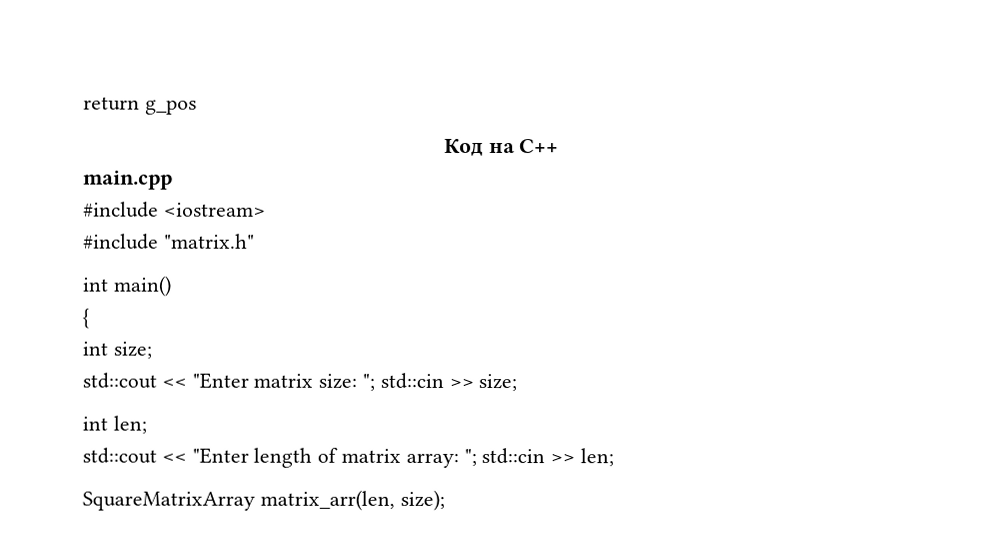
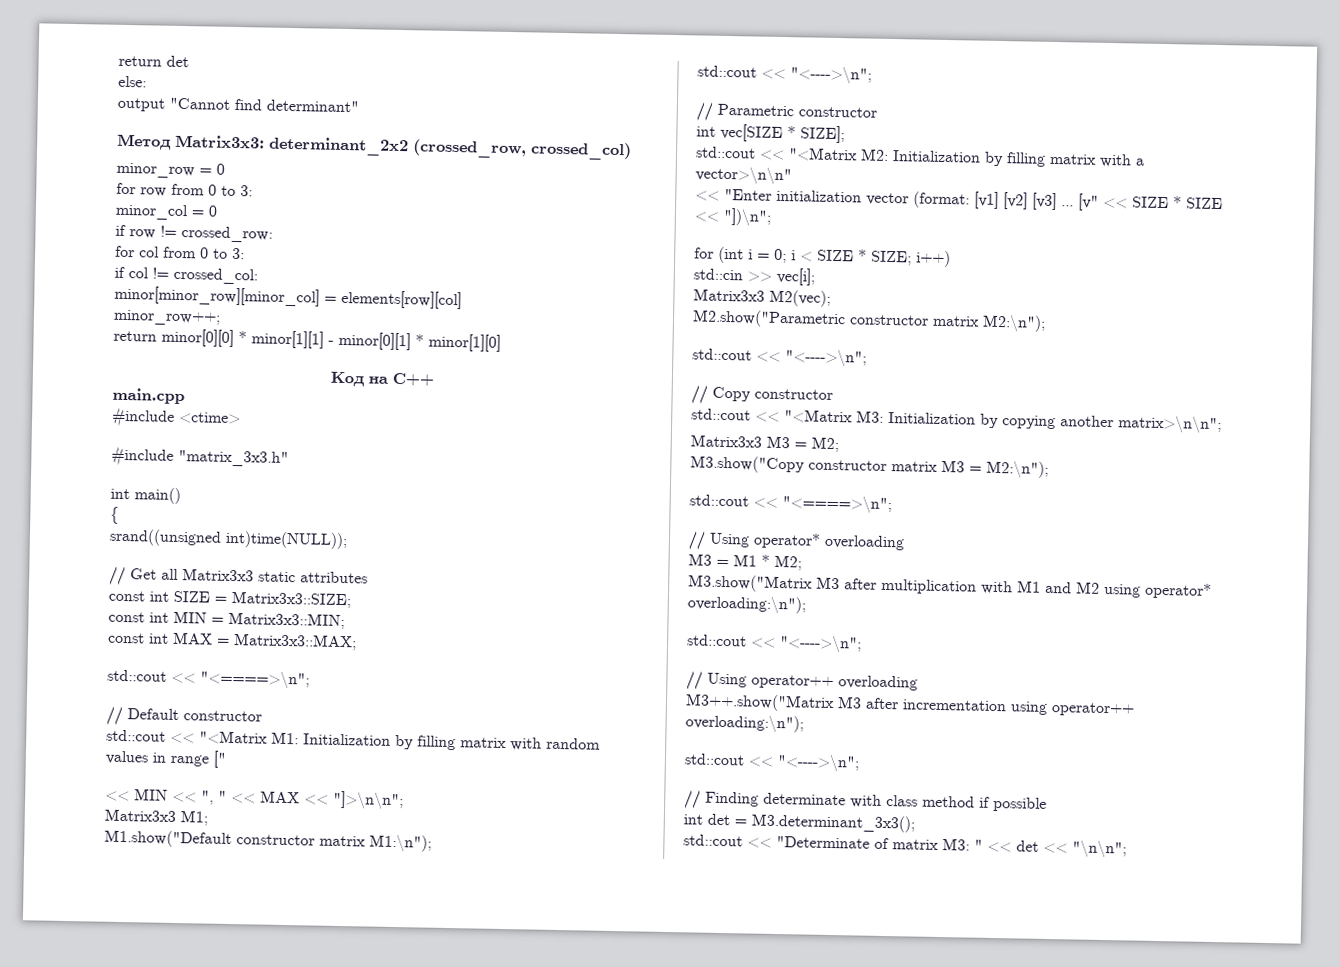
[83,96,197,115] return g_pos -> [118,55,189,68] [118,75,147,88] [117,97,359,113] [117,133,632,161] [116,162,225,179] [116,182,253,197] [115,203,218,221] [115,224,273,243] [115,245,245,260] [114,266,258,285] [114,285,462,310] [113,309,221,326] [113,328,501,352] return det // else: // output "Cannot find determinant" // Метод Matrix3x3: determinant_2x2 (crossed_row, crossed_col) // minor_row = 0 // for row from 0 to 3: // minor_col = 0 // if row != crossed_row: // for col from 0 to 3: // if col != crossed_col: // minor[minor_row][minor_col] = elements[row][col] // minor_row++; // return minor[0][0] * minor[1][1] - minor[0][1] * minor[1][0]
[163,202,266,217] [83,233,255,250] <iostream> // #include "matrix.h" -> [179,411,241,425] [111,445,289,468] <ctime> // #include "matrix_3x3.h"
[82,341,152,359] [82,372,518,392] [82,415,147,434] [82,447,615,468] [82,489,445,511] int size; // std::cout << "Enter matrix size: "; std::cin >> size; // int len; // std::cout << "Enter length of matrix array: "; std::cin >> len; // SquareMatrixArray matrix_arr(len, size); -> [109,528,348,550] [109,566,368,586] [108,590,351,609] [108,610,345,630] [107,631,357,651] [107,669,310,689] [106,706,262,726] [106,729,601,751] [105,750,227,768] [105,788,404,810] [104,808,208,826] [104,829,432,852] [697,65,872,84] [696,102,877,121] [696,123,845,144] [695,146,1145,168] [695,166,792,185] [695,188,1223,211] [694,207,772,226] [694,246,951,268] [693,267,815,286] [693,288,831,307] [692,309,1046,332] [692,348,867,367] [691,385,833,404] [691,408,1222,434] [690,434,839,453] [690,455,1049,478] [689,494,892,514] [688,531,905,551] [688,553,802,571] [688,574,1212,599] [687,595,806,614] [687,634,862,653] [686,671,918,691] [685,693,1135,717] [685,714,804,733] [684,753,860,772] [684,790,1047,812] [683,813,915,833] [683,834,1127,858] srand((unsigned int)time(NULL)); // // Get all Matrix3x3 static attributes // const int SIZE = Matrix3x3::SIZE; // const int MIN = Matrix3x3::MIN; // const int MAX = Matrix3x3::MAX; // std::cout << "<====>\n"; // // Default constructor // std::cout << "<Matrix M1: Initialization by filling matrix with random values in range [" // << MIN << ", " << MAX << "]>\n\n"; // Matrix3x3 M1; // M1.show("Default constructor matrix M1:\n"); // std::cout << "<---->\n"; // // Parametric constructor // int vec[SIZE * SIZE]; // std::cout << "<Matrix M2: Initialization by filling matrix with a vector>\n\n" // << "Enter initialization vector (format: [v1] [v2] [v3] ... [v" << SIZE * SIZE << "])\n"; // for (int i = 0; i < SIZE * SIZE; i++) // std::cin >> vec[i]; // Matrix3x3 M2(vec); // M2.show("Parametric constructor matrix M2:\n"); // std::cout << "<---->\n"; // // Copy constructor // std::cout << "<Matrix M3: Initialization by copying another matrix>\n\n"; // Matrix3x3 M3 = M2; // M3.show("Copy constructor matrix M3 = M2:\n"); // std::cout << "<====>\n"; // // Using operator* overloading // M3 = M1 * M2; // M3.show("Matrix M3 after multiplication with M1 and M2 using operator* overloading:\n"); // std::cout << "<---->\n"; // // Using operator++ overloading // M3++.show("Matrix M3 after incrementation using operator++ overloading:\n"); // std::cout << "<---->\n"; // // Finding determinate with class method if possible // int det = M3.determinant_3x3(); // std::cout << "Determinate of matrix M3: " << det << "\n\n";

